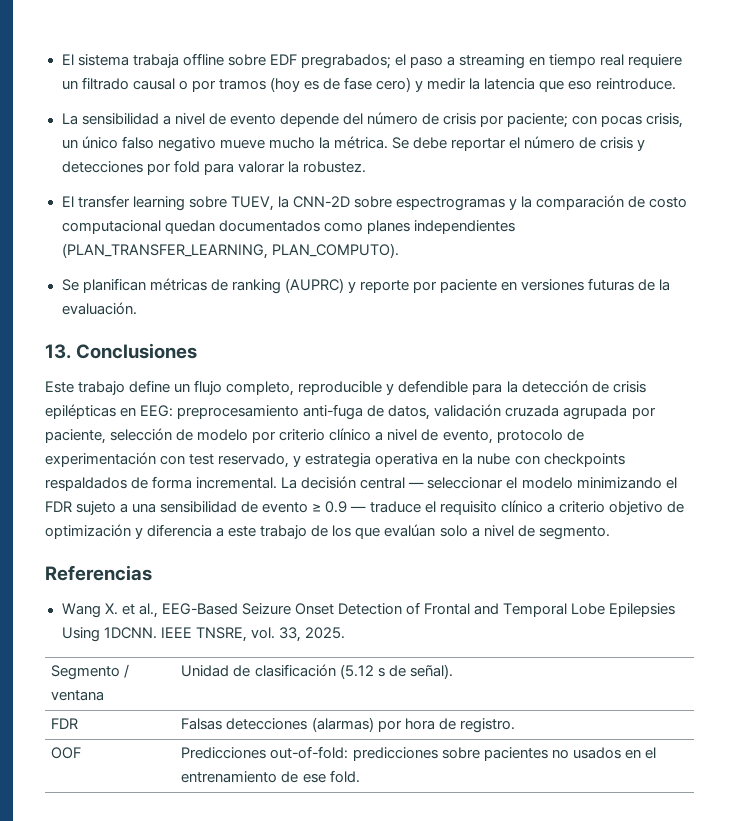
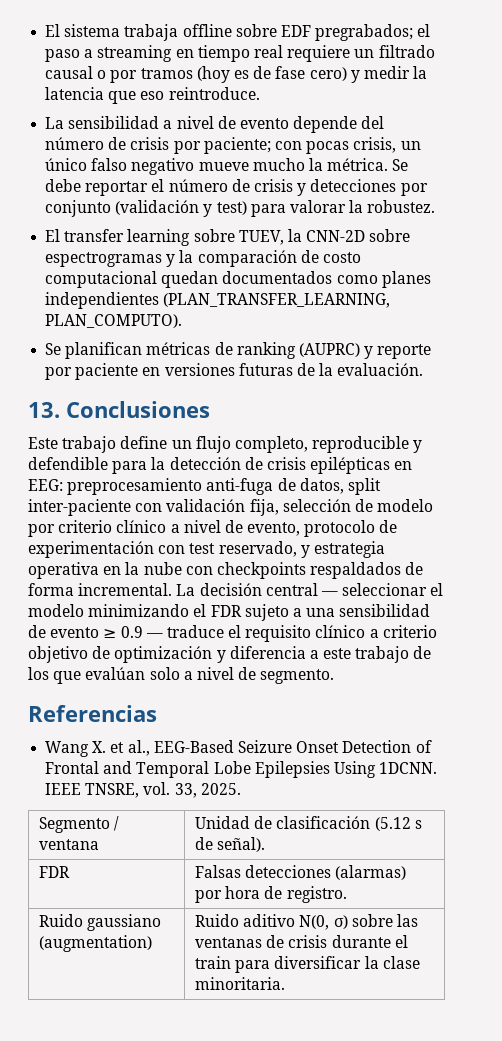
[173,160,200,173] fold -> [45,200,247,217] conjunto (validación y test)
[434,404,656,420] [45,429,106,444] validación cruzada agrupada por paciente, -> [347,478,381,495] [28,499,279,516] split inter-paciente con validación fija,
[51,747,82,759] [181,746,656,761] [181,770,360,783] OOF | Predicciones out-of-fold: predicciones sobre pacientes no usados en el entrenamiento de ese fold. -> [39,914,162,931] [39,935,153,952] [195,914,418,930] [195,935,408,948] [195,956,420,973] [195,977,286,990] Ruido gaussiano (augmentation) | Ruido aditivo N(0, σ) sobre las ventanas de crisis durante el train para diversificar la clase minoritaria.

